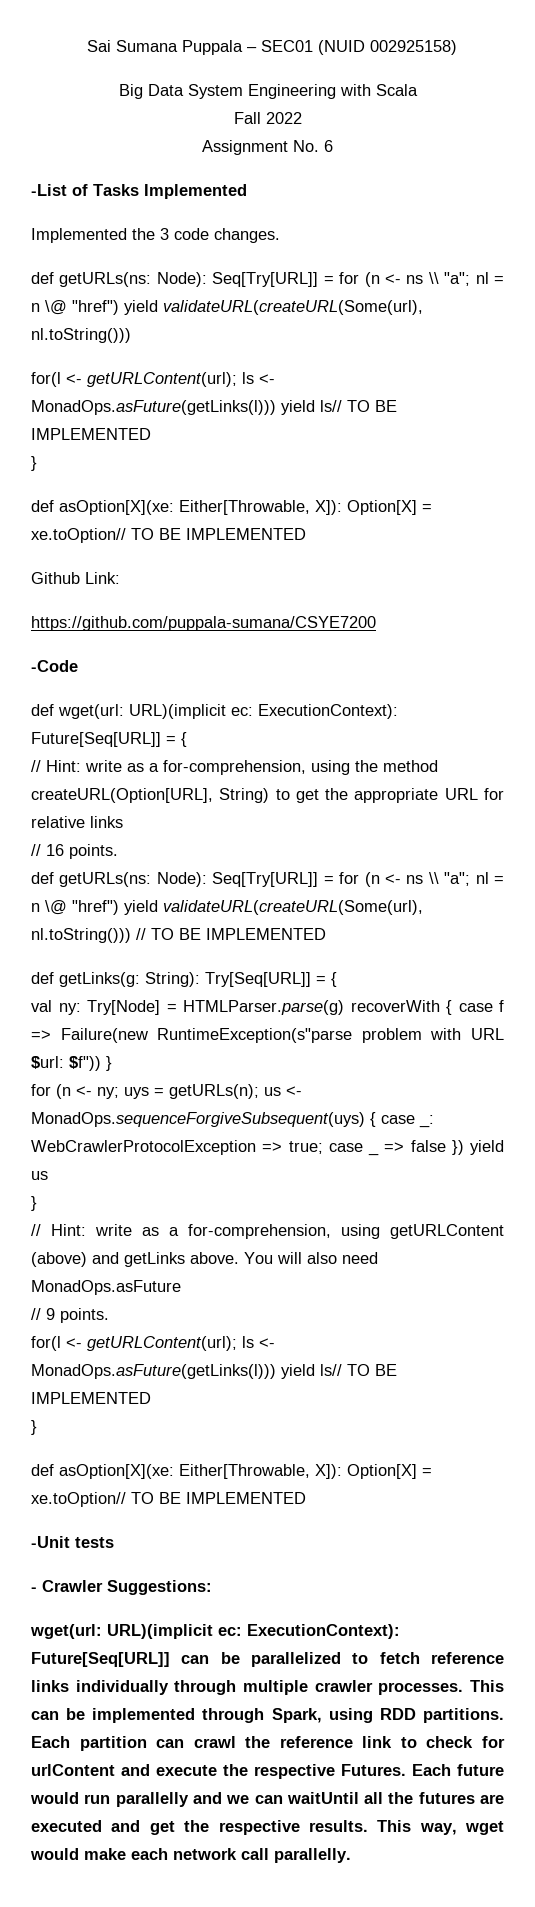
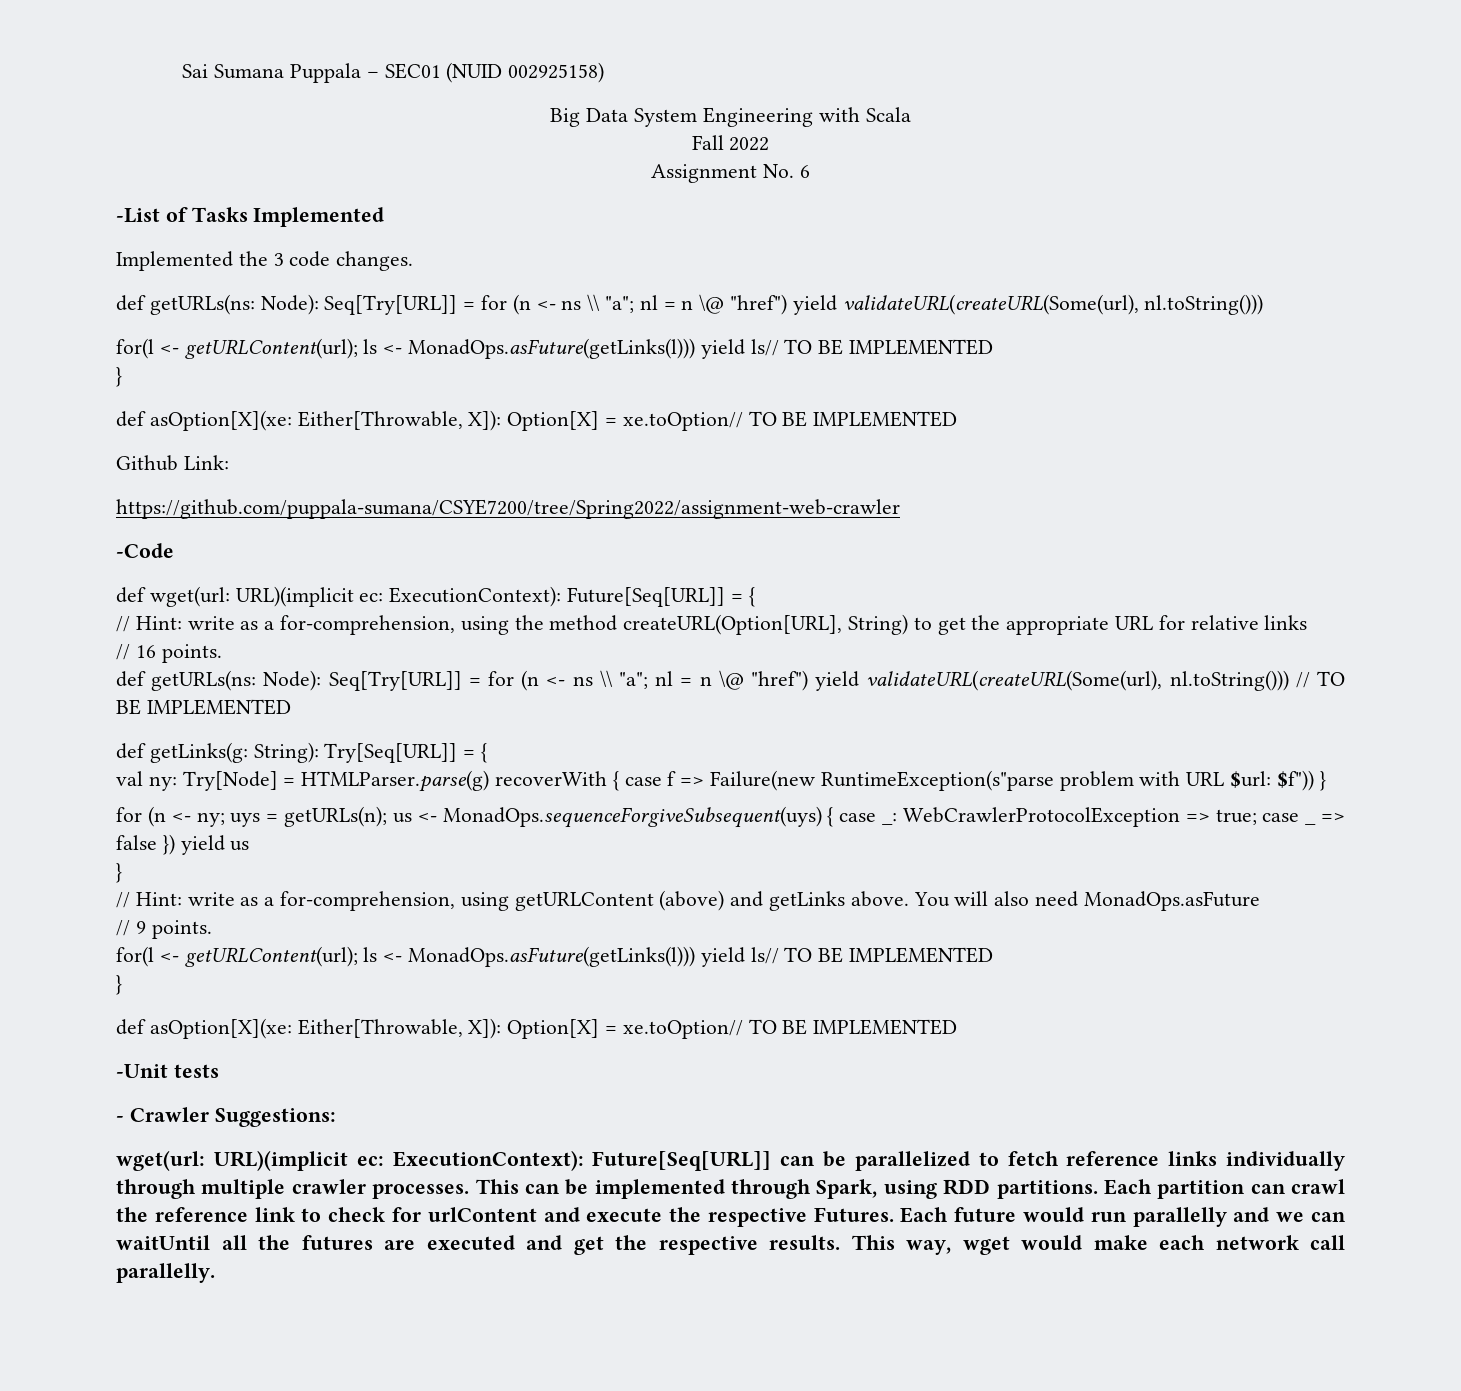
[31,616,376,631] https://github.com/puppala-sumana/CSYE7200 -> [116,499,900,519] https://github.com/puppala-sumana/CSYE7200/tree/Spring2022/assignment-web-crawler

